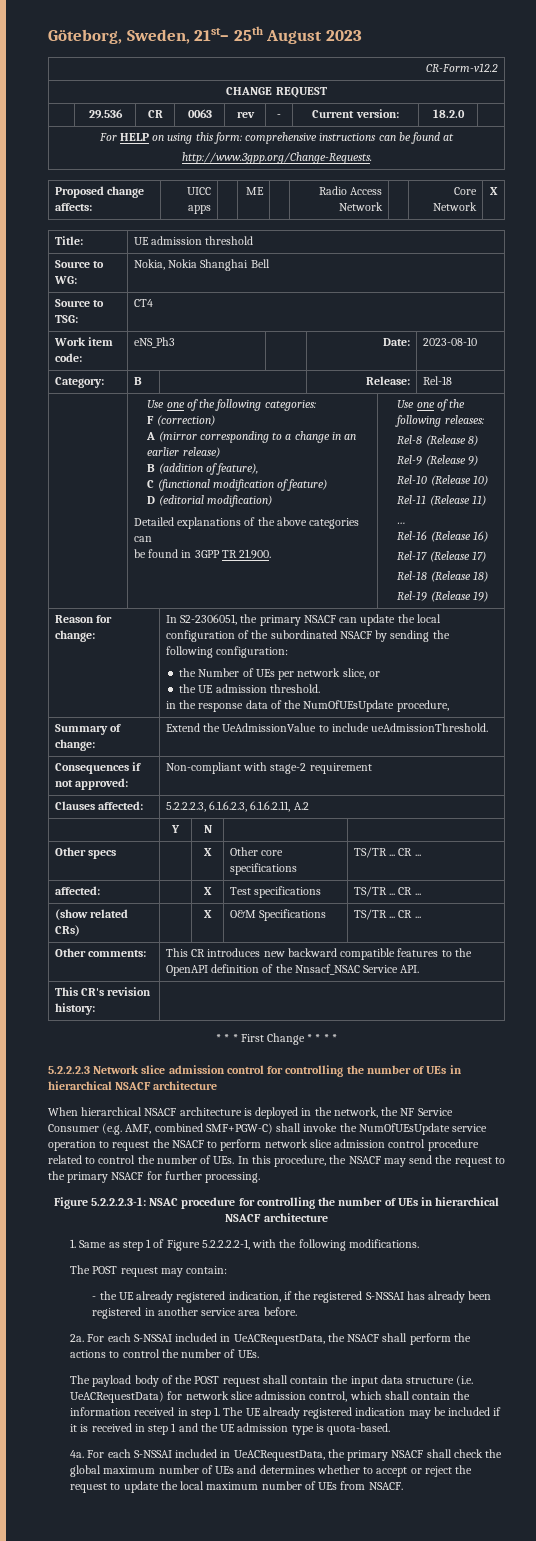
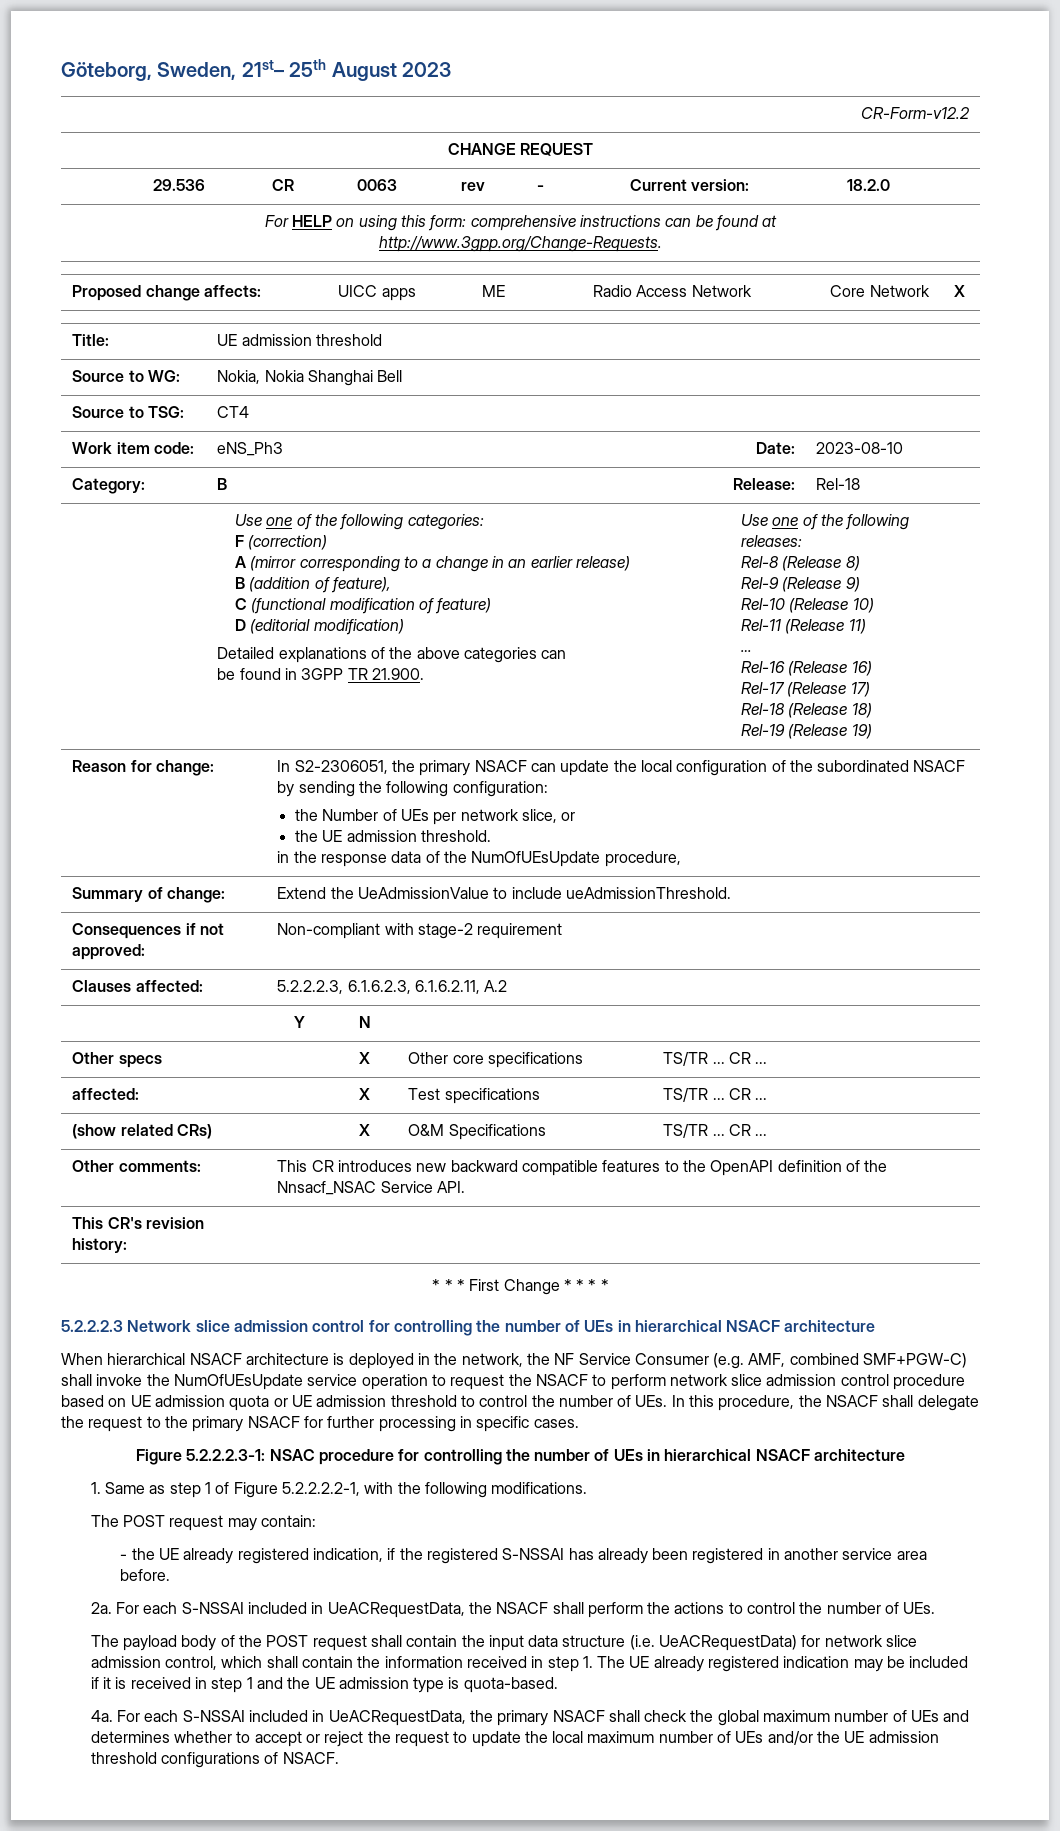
[48,1155,82,1164] related -> [61,1395,457,1411] based on UE admission quota or UE admission threshold
[383,1155,433,1167] may send -> [882,1395,979,1411] shall delegate
[205,1172,261,1183] processing. -> [378,1416,579,1432] processing in specific cases.
[340,1481,366,1490] from -> [767,1731,939,1745] [90,1752,279,1768] and/or the UE admission threshold configurations of

